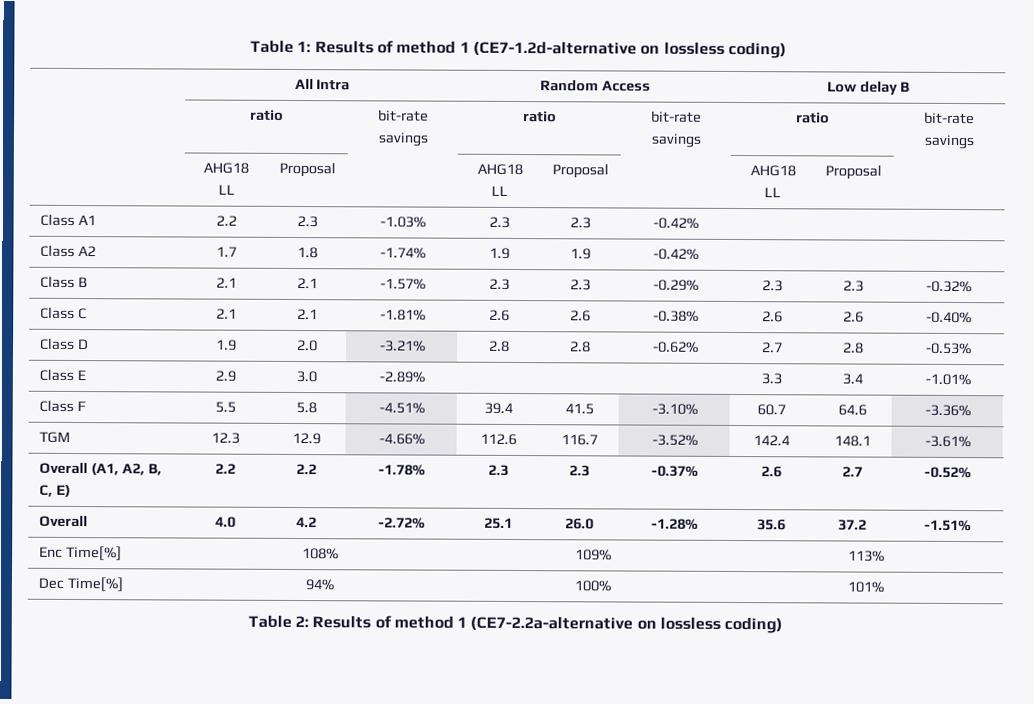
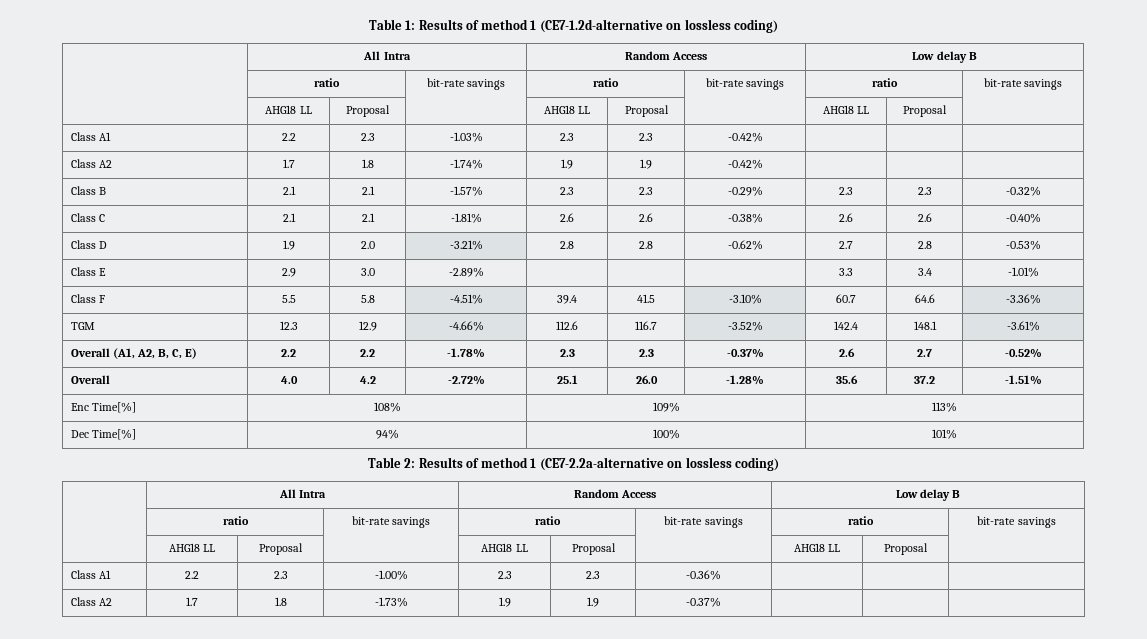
(784, 625) none -> [278,489,327,498] [573,489,657,498] [895,489,961,501] [222,516,249,525] [351,516,431,528] [534,516,561,525] [664,516,743,528] [847,516,874,525] [977,516,1056,528] [168,543,216,552] [259,543,303,555] [481,543,528,552] [571,543,616,555] [793,543,841,552] [884,543,928,555] [70,570,111,579] [185,571,199,579] [273,571,288,579] [374,570,408,580] [497,571,512,579] [586,571,600,579] [686,570,721,580] [70,597,112,606] [186,597,198,606] [274,597,287,606] [374,597,408,607] [498,597,511,607] [587,597,599,607] [686,597,721,607] // | All Intra | Random Access | Low delay B // | ratio | bit-rate savings | ratio | bit-rate savings | ratio | bit-rate savings // | AHG18 LL | Proposal | | AHG18 LL | Proposal | | AHG18 LL | Proposal | // Class A1 | 2.2 | 2.3 | -1.00% | 2.3 | 2.3 | -0.36% | | | // Class A2 | 1.7 | 1.8 | -1.73% | 1.9 | 1.9 | -0.37% | | |

